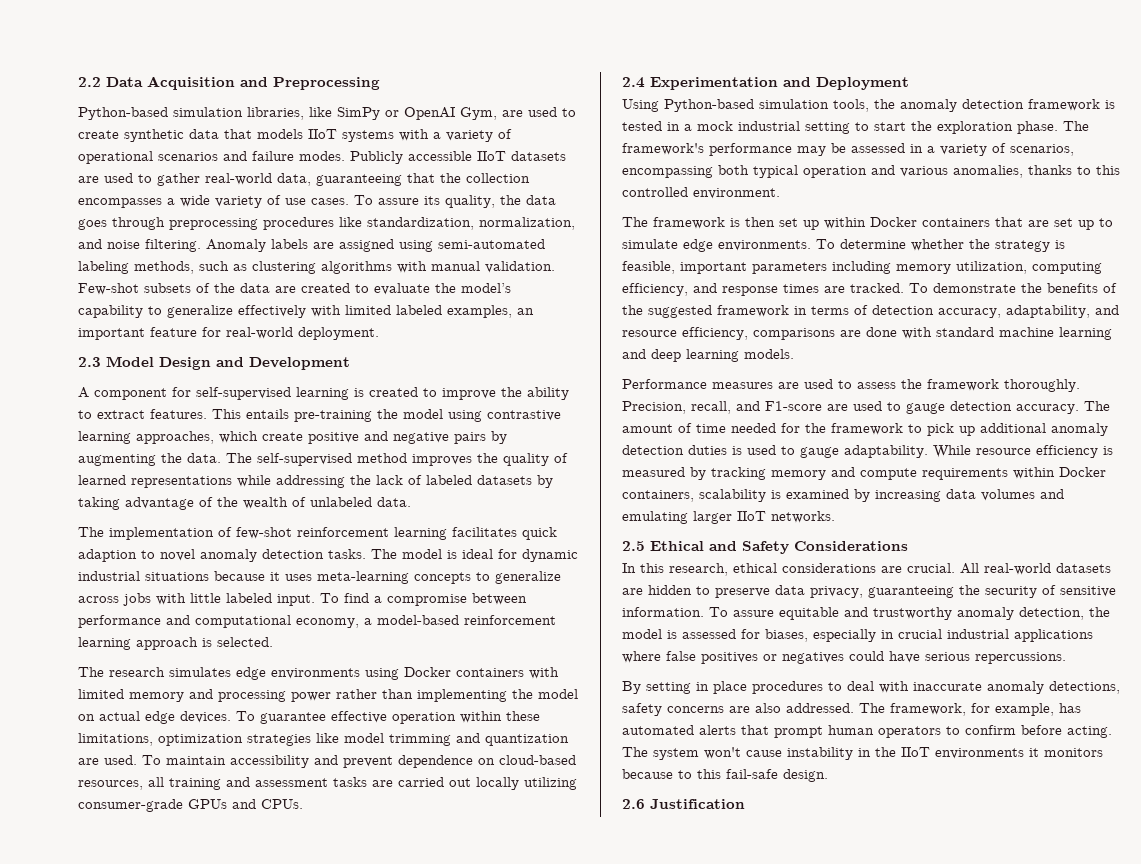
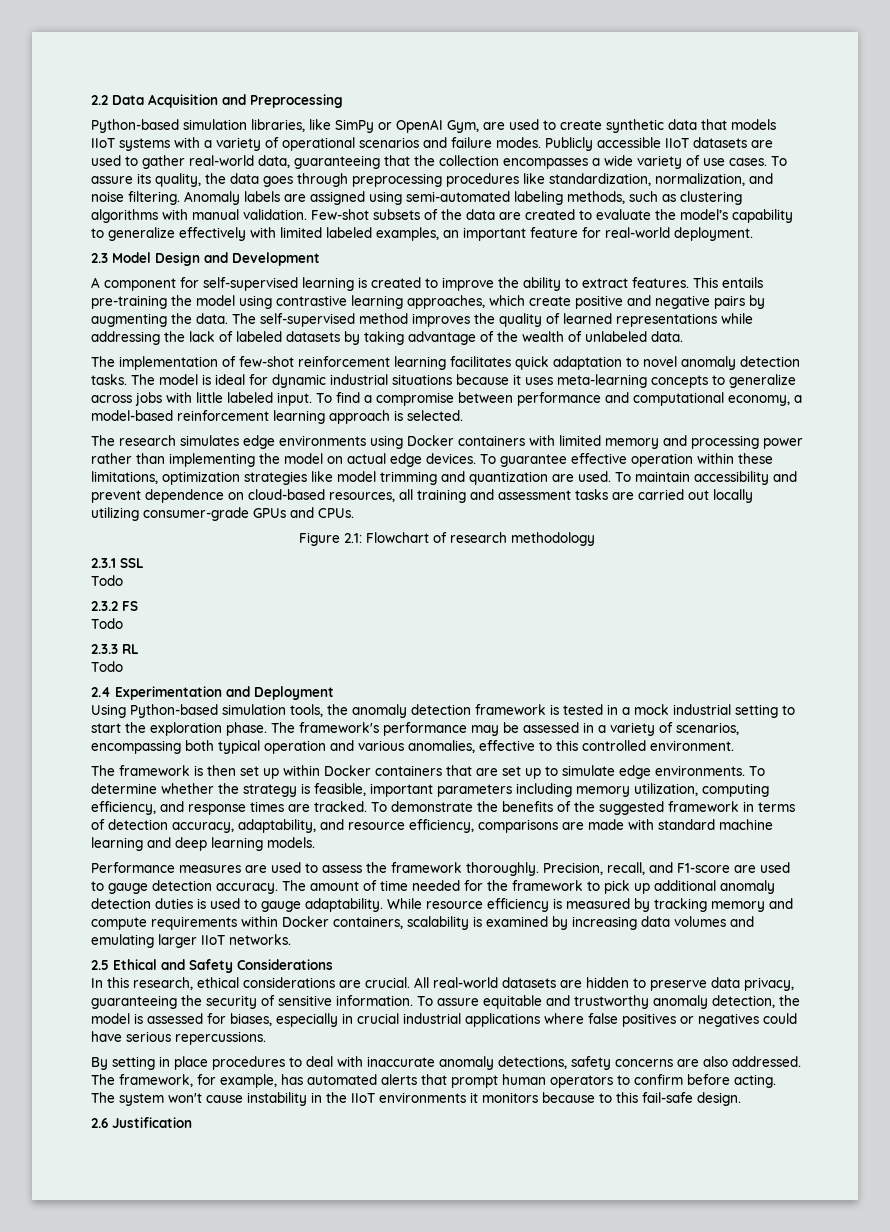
[78,549,137,562] adaption -> [553,356,622,370] adaptation
(303, 804) none -> [299,532,595,546] [91,558,144,568] [91,575,123,586] [91,601,138,611] [91,618,123,629] [91,644,139,654] [91,661,123,672] // Figure 2.1: Flowchart of research methodology // 2.3.1 SSL // Todo // 2.3.2 FS // Todo // 2.3.3 RL // Todo
[1028,165,1072,175] thanks -> [479,740,535,751] effective
[866,327,897,337] done -> [588,819,624,830] made

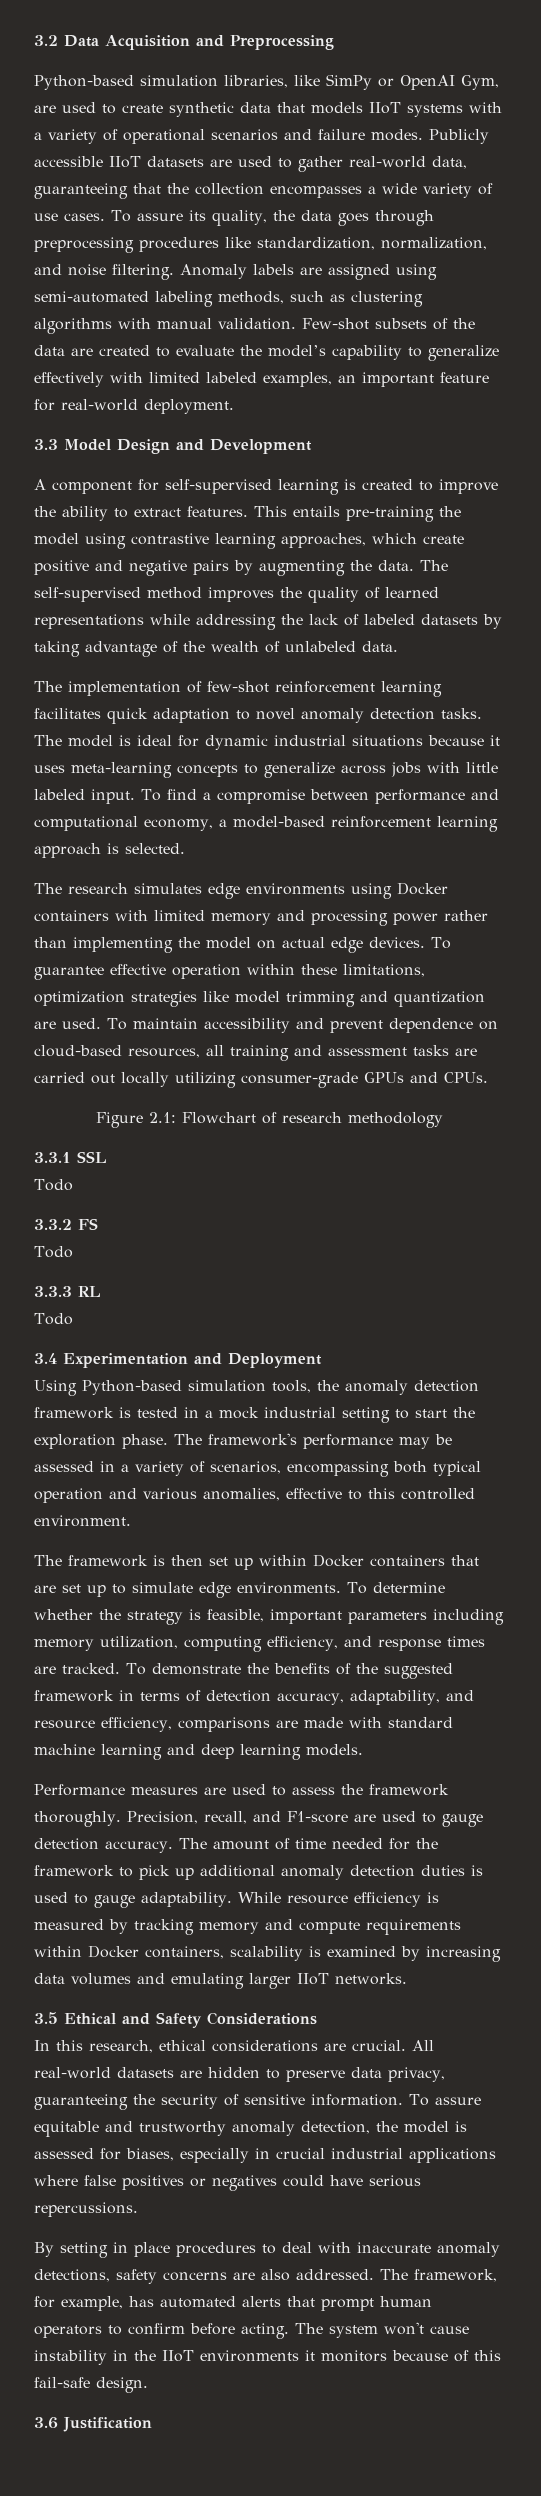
[91,95,108,105] 2.2 -> [34,35,58,46] 3.2
[91,253,108,263] 2.3 -> [34,439,58,450] 3.3
[91,558,116,568] 2.3.1 -> [34,1152,71,1163] 3.3.1
[91,601,118,611] 2.3.2 -> [34,1219,72,1230] 3.3.2
[91,644,118,654] 2.3.3 -> [34,1286,72,1297] 3.3.3
[91,687,111,697] 2.4 -> [34,1353,57,1364] 3.4
[91,960,109,970] 2.5 -> [34,2012,58,2024] 3.5
[599,1093,612,1103] to -> [454,2350,469,2362] of
[91,1118,108,1128] 2.6 -> [34,2417,58,2429] 3.6

